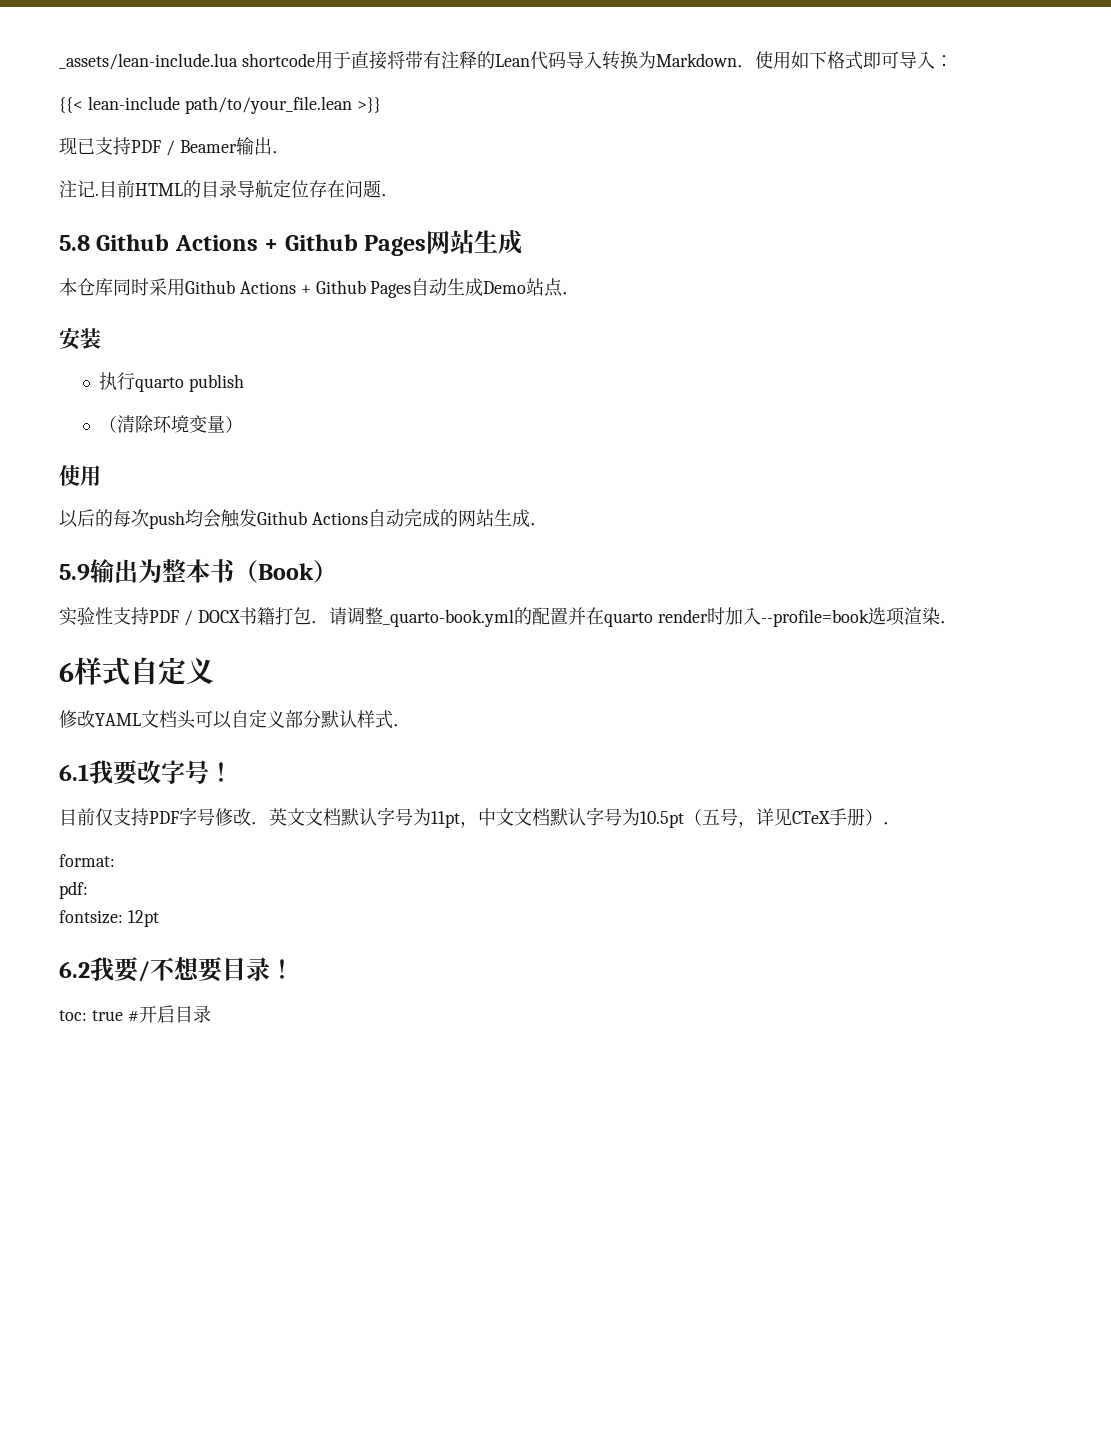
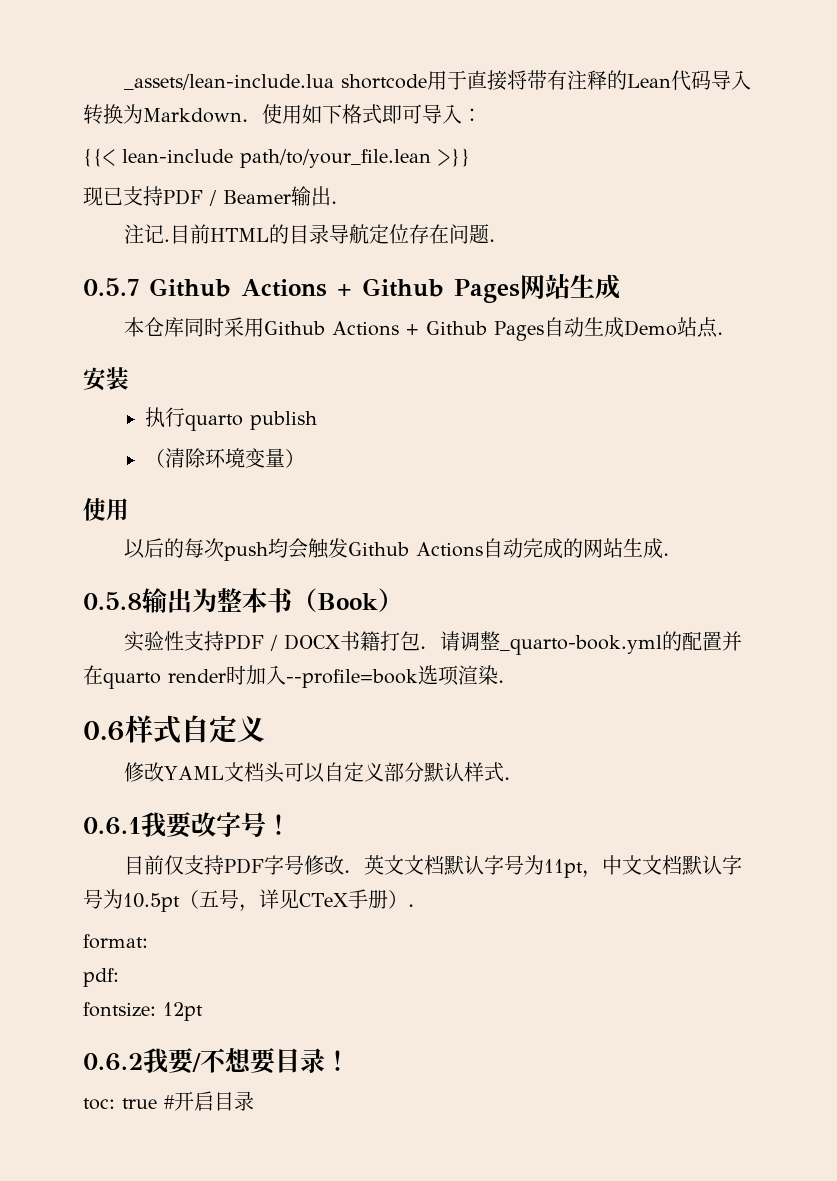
[59,235,90,251] 5.8 -> [83,278,139,296] 0.5.7
[59,564,90,581] 5.9 -> [83,592,142,610] 0.5.8
[59,662,74,682] 6 -> [83,721,125,741] 0.6
[59,764,89,781] 6.1 -> [83,817,141,835] 0.6.1
[59,961,90,978] 6.2 -> [83,1053,143,1071] 0.6.2

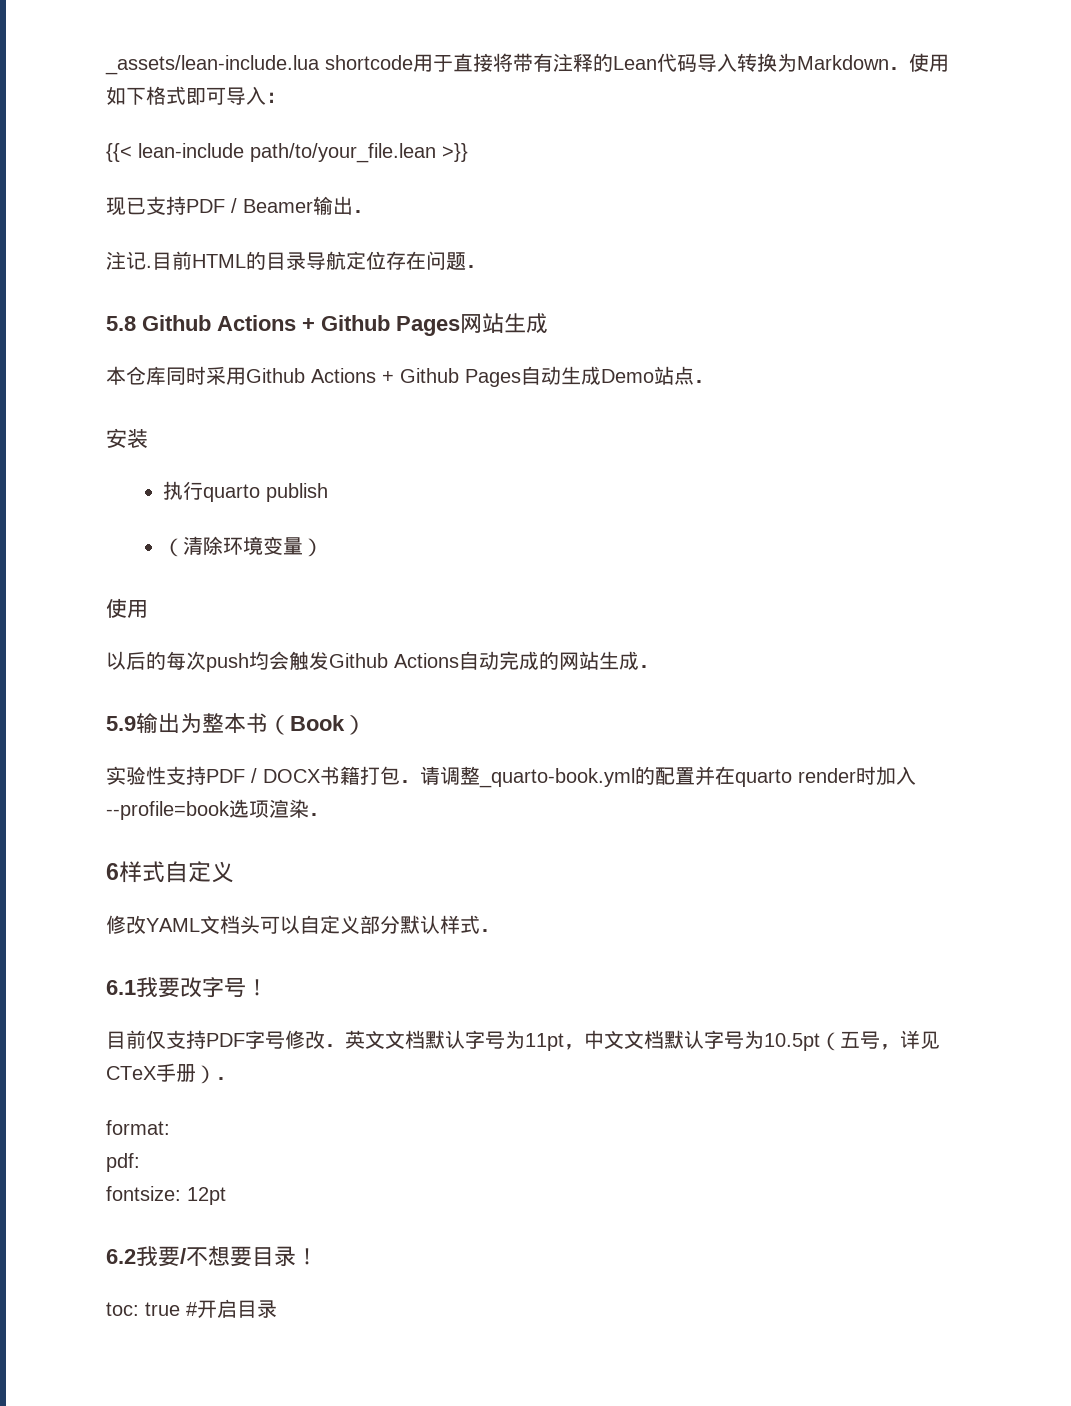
[83,278,139,296] 0.5.7 -> [106,316,136,331] 5.8
[83,592,142,610] 0.5.8 -> [106,716,136,731] 5.9
[83,721,125,741] 0.6 -> [106,863,119,880] 6
[83,817,141,835] 0.6.1 -> [106,980,136,995] 6.1
[83,1053,143,1071] 0.6.2 -> [106,1249,136,1264] 6.2

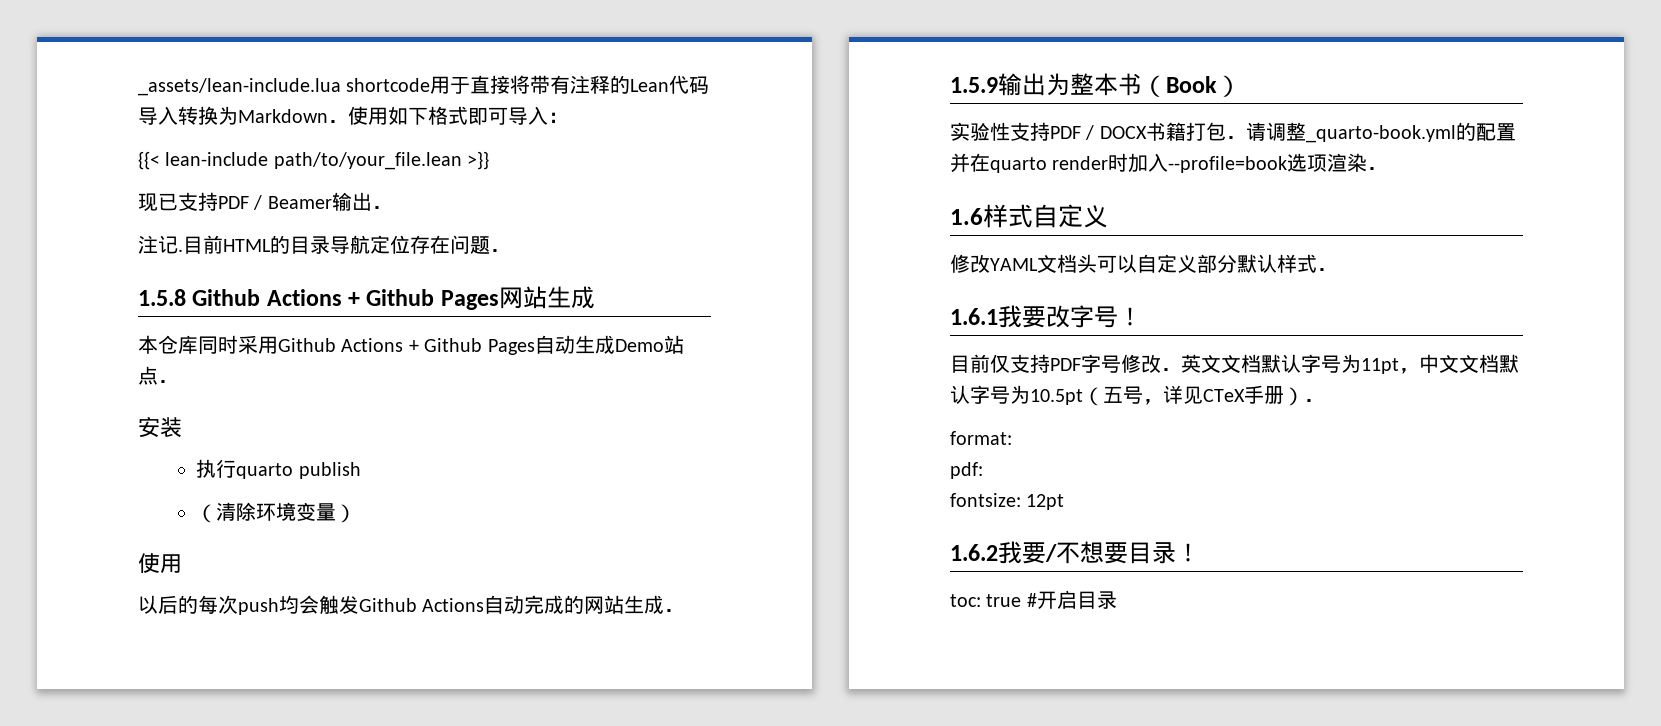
[106,316,136,331] 5.8 -> [138,289,186,306] 1.5.8
[106,716,136,731] 5.9 -> [950,77,998,93] 1.5.9
[106,863,119,880] 6 -> [950,208,983,225] 1.6
[106,980,136,995] 6.1 -> [950,308,998,325] 1.6.1
[106,1249,136,1264] 6.2 -> [950,544,998,561] 1.6.2

